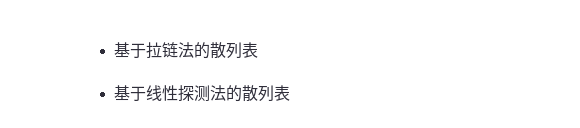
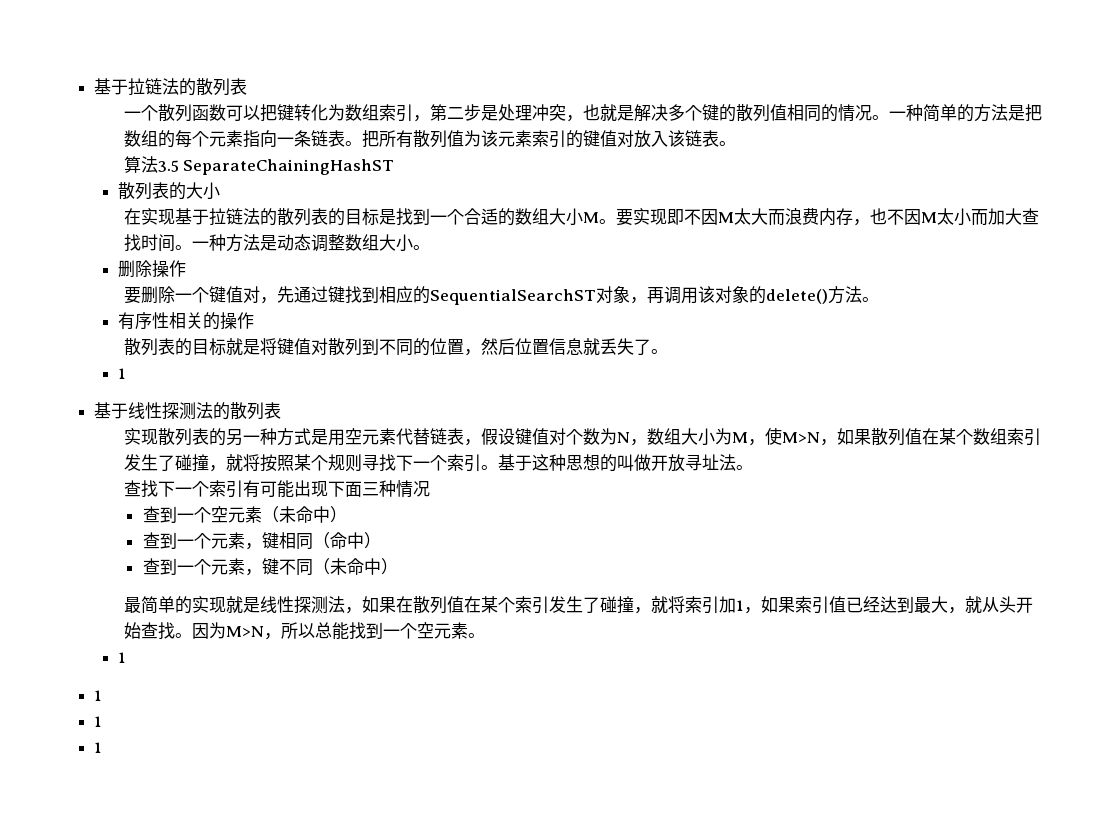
[114,42,259,59] 基于拉链法的散列表 -> [93,78,247,96] [123,104,1042,122] [123,130,736,148] [123,156,395,175] [118,182,221,200] [123,208,1039,226] [123,234,430,252] [118,260,187,278] [123,286,879,305] [118,312,255,330] [123,338,668,356] [118,368,127,379] 基于拉链法的散列表 // 一个散列函数可以把键转化为数组索引，第二步是处理冲突，也就是解决多个键的散列值相同的情况。一种简单的方法是把数组的每个元素指向一条链表。把所有散列值为该元素索引的键值对放入该链表。 // 算法3.5 SeparateChainingHashST // 散列表的大小 // 在实现基于拉链法的散列表的目标是找到一个合适的数组大小M。要实现即不因M太大而浪费内存，也不因M太小而加大查找时间。一种方法是动态调整数组大小。 // 删除操作 // 要删除一个键值对，先通过键找到相应的SequentialSearchST对象，再调用该对象的delete()方法。 // 有序性相关的操作 // 散列表的目标就是将键值对散列到不同的位置，然后位置信息就丢失了。 // 1
(291, 93) none -> [123,427,1041,446] [123,454,753,472] [123,480,430,498] [142,506,347,523] [142,532,381,550] [142,558,398,576] [123,596,1033,614] [123,622,485,640] [118,652,127,663] [93,690,102,701] [93,716,102,727] [93,742,102,753] // 实现散列表的另一种方式是用空元素代替链表，假设键值对个数为N，数组大小为M，使M>N，如果散列值在某个数组索引发生了碰撞，就将按照某个规则寻找下一个索引。基于这种思想的叫做开放寻址法。 // 查找下一个索引有可能出现下面三种情况 // 查到一个空元素（未命中） // 查到一个元素，键相同（命中） // 查到一个元素，键不同（未命中） // 最简单的实现就是线性探测法，如果在散列值在某个索引发生了碰撞，就将索引加1，如果索引值已经达到最大，就从头开始查找。因为M>N，所以总能找到一个空元素。 // 1 // 1 // 1 // 1

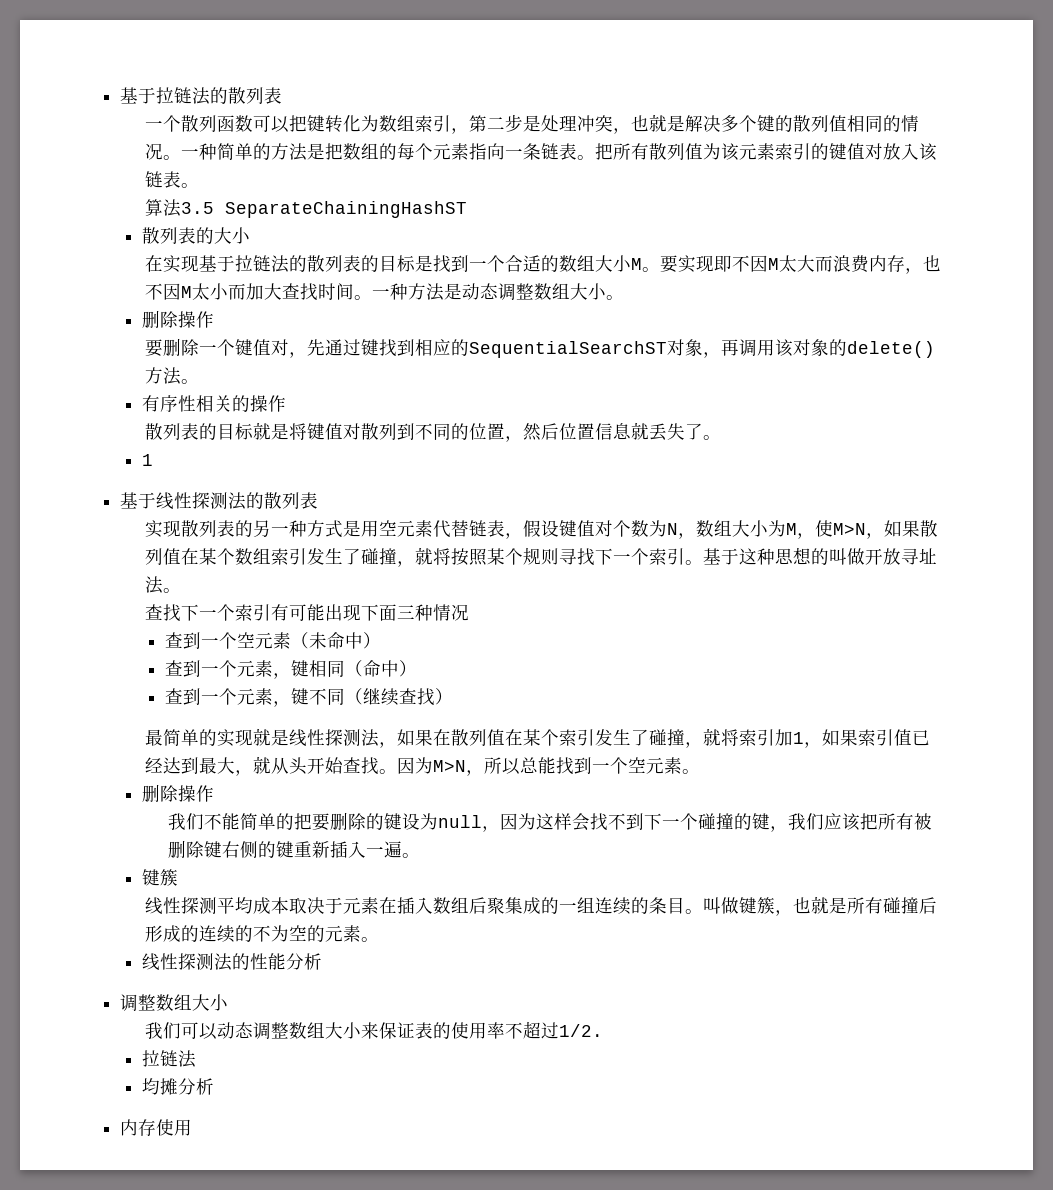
[329,558,381,575] 未命中 -> [362,688,435,706] 继续查找
[118,652,127,663] [93,690,102,701] [93,716,102,727] [93,742,102,753] 1 // 1 // 1 // 1 -> [142,784,215,802] [167,812,932,832] [167,840,420,858] [142,869,179,886] [145,896,938,916] [145,925,380,943] [142,953,323,971] [119,994,228,1012] [145,1021,604,1040] [142,1050,197,1068] [142,1078,215,1095] [119,1119,192,1136] 删除操作 // 我们不能简单的把要删除的键设为null，因为这样会找不到下一个碰撞的键，我们应该把所有被删除键右侧的键重新插入一遍。 // 键簇 // 线性探测平均成本取决于元素在插入数组后聚集成的一组连续的条目。叫做键簇，也就是所有碰撞后形成的连续的不为空的元素。 // 线性探测法的性能分析 // 调整数组大小 // 我们可以动态调整数组大小来保证表的使用率不超过1/2. // 拉链法 // 均摊分析 // 内存使用

